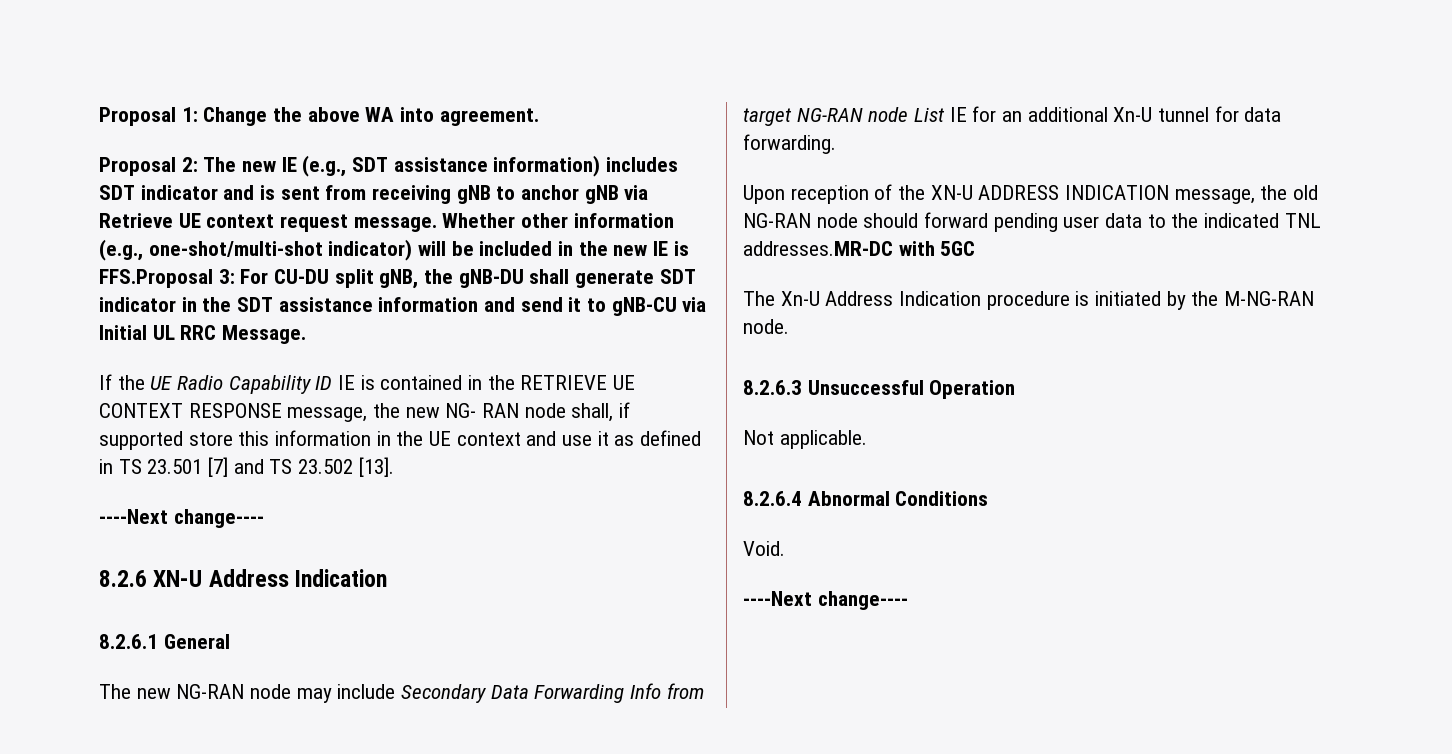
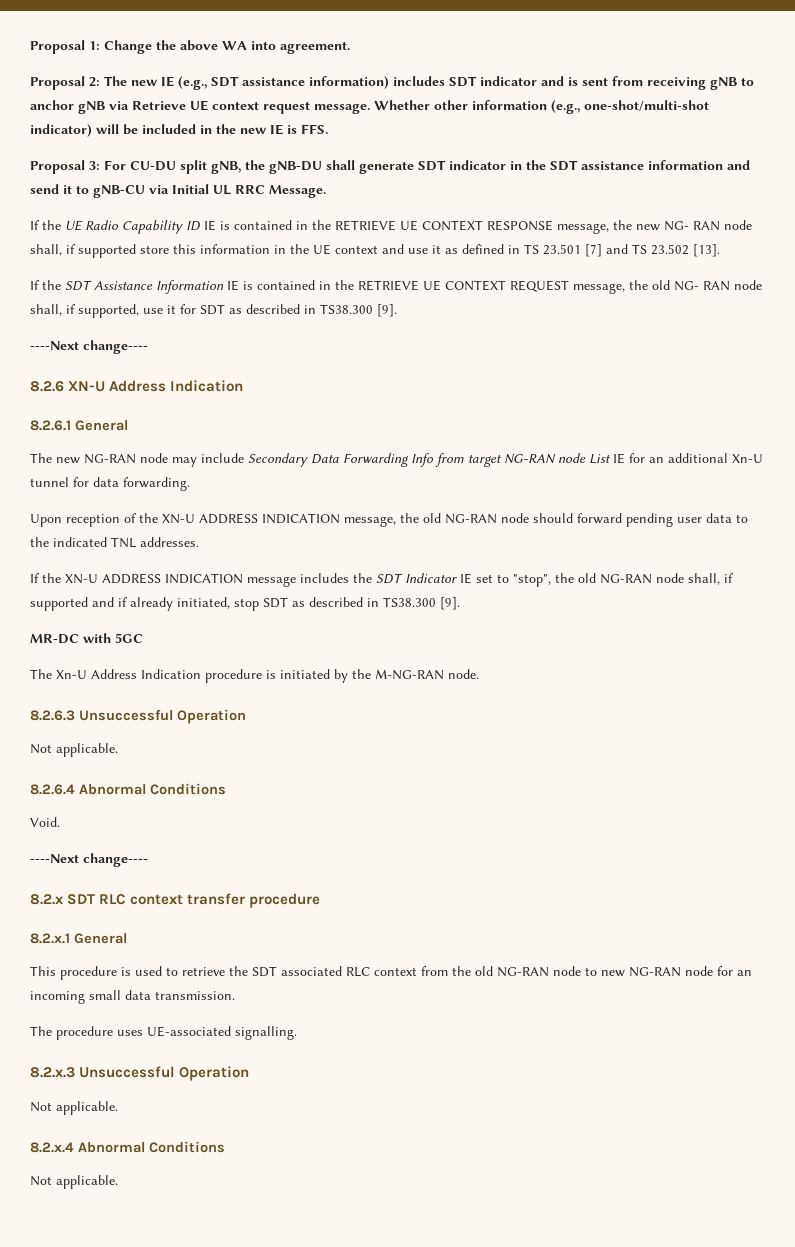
[99,269,213,288] FFS.Proposal -> [301,124,328,134] [30,160,85,174] FFS. // Proposal
(394, 467) none -> [30,280,762,294] [30,304,397,318] // If the SDT Assistance Information IE is contained in the RETRIEVE UE CONTEXT REQUEST message, the old NG- RAN node shall, if supported, use it for SDT as described in TS38.300 [9].
[743,241,893,256] addresses.MR-DC -> [140,537,199,547] [30,573,734,587] [30,597,460,611] [30,634,79,644] addresses. // If the XN-U ADDRESS INDICATION message includes the SDT Indicator IE set to "stop", the old NG-RAN node shall, if supported and if already initiated, stop SDT as described in TS38.300 [9]. // MR-DC
(908, 600) none -> [30,893,321,908] [30,933,127,944] [30,966,752,980] [30,990,235,1004] [30,1026,297,1040] [30,1066,250,1081] [30,1101,118,1115] [30,1141,225,1153] [30,1175,118,1189] // 8.2.x SDT RLC context transfer procedure // 8.2.x.1 General // This procedure is used to retrieve the SDT associated RLC context from the old NG-RAN node to new NG-RAN node for an incoming small data transmission. // The procedure uses UE-associated signalling. // 8.2.x.3 Unsuccessful Operation // Not applicable. // 8.2.x.4 Abnormal Conditions // Not applicable.

